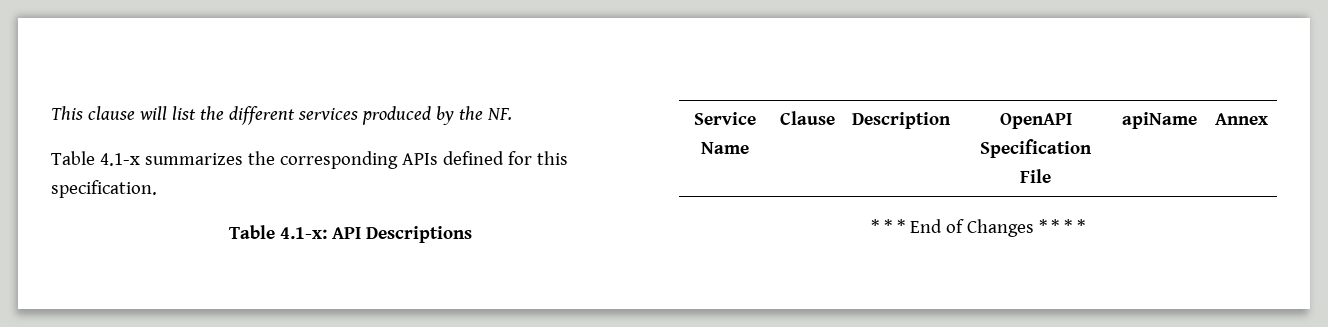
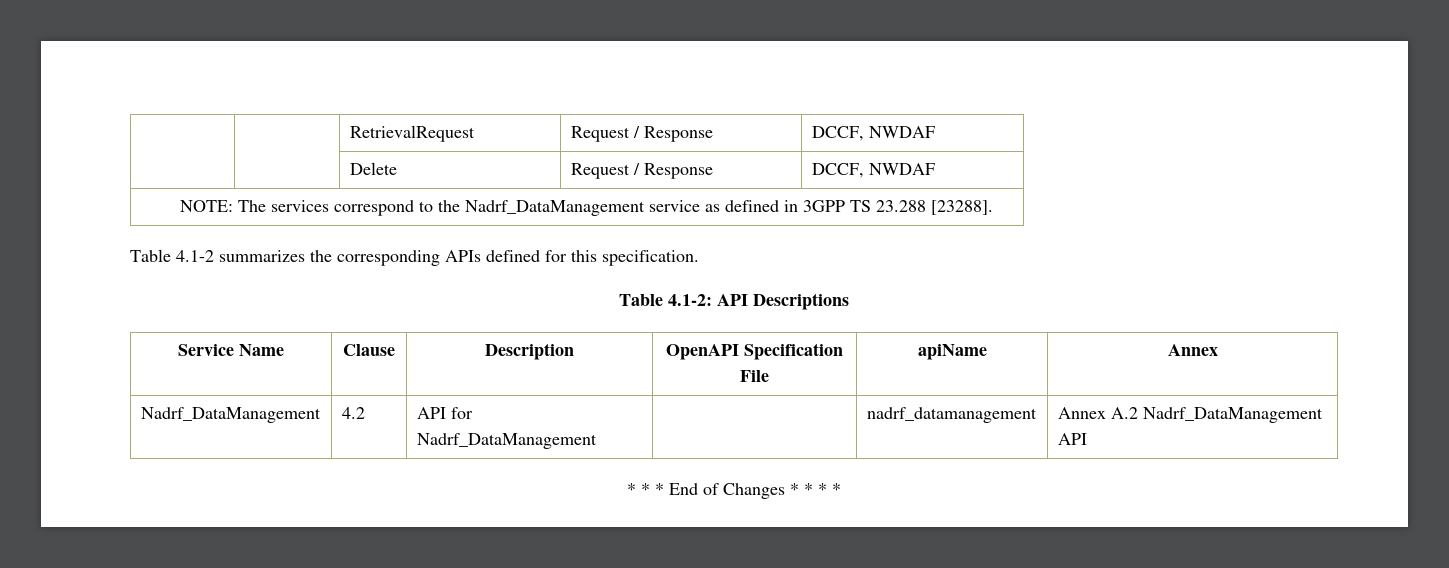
[51,106,512,125] [51,151,140,166] This clause will list the different services produced by the NF. // Table 4.1-x -> [349,125,475,142] [570,126,713,142] [811,126,935,141] [349,162,397,175] [570,163,713,179] [811,163,935,178] [180,200,994,216] [130,249,214,262] | | RetrievalRequest | Request / Response | DCCF, NWDAF // | | Delete | Request / Response | DCCF, NWDAF // NOTE: The services correspond to the Nadrf_DataManagement service as defined in 3GPP TS 23.288 [23288]. // Table 4.1-2
[279,227,327,239] 4.1-x: -> [668,294,712,306] 4.1-2:
(1268, 119) none -> [140,407,321,423] [341,407,365,419] [416,407,473,419] [416,433,597,449] [866,407,1037,423] [1057,407,1323,423] [1057,433,1087,445] // Nadrf_DataManagement | 4.2 | API for Nadrf_DataManagement | | nadrf_datamanagement | Annex A.2 Nadrf_DataManagement API

